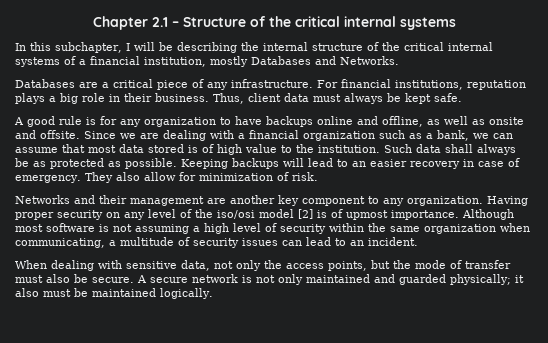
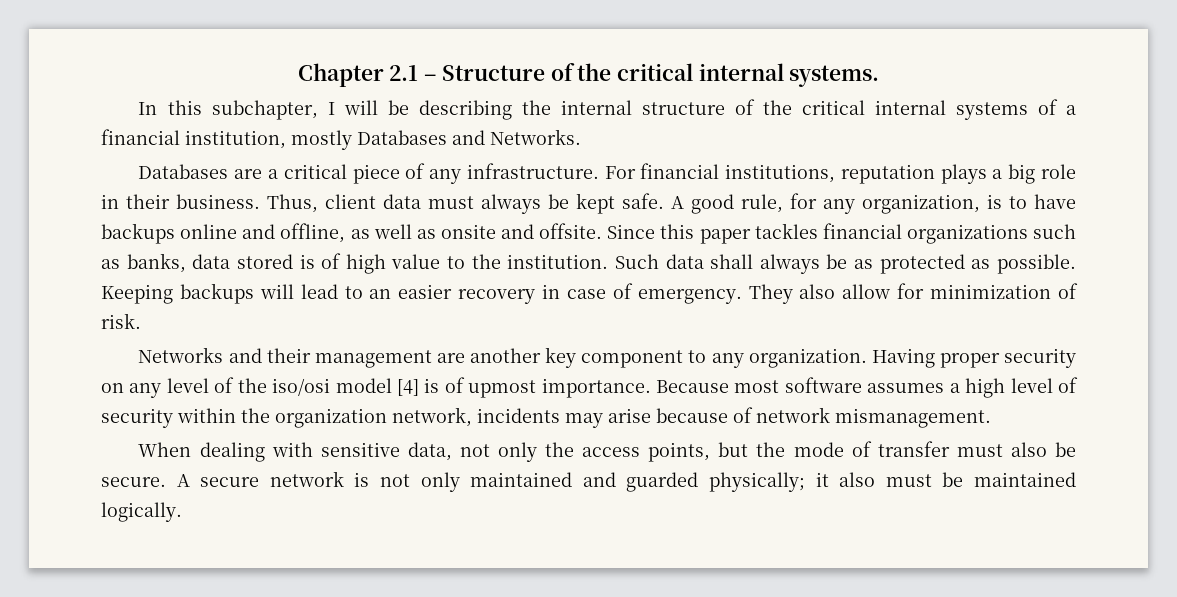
[399,17,456,30] systems -> [789,65,880,87] systems.
(462, 97) // -> (664, 201) none
[59,116,216,127] rule is for any organization -> [741,193,1002,214] rule, for any organization, is
[120,130,513,141] [15,144,116,153] we are dealing with a financial organization such as a bank, we can assume that most -> [660,223,1076,244] [101,253,186,273] this paper tackles financial organizations such as banks,
[298,209,313,219] [2] -> [396,379,419,396] [4]
[462,209,514,220] Although -> [656,380,730,393] Because
[99,224,189,234] is not assuming -> [867,383,945,393] assumes
[390,223,530,234] [15,237,418,248] same organization when communicating, a multitude of security issues can lead to an incident. -> [275,407,991,428] organization network, incidents may arise because of network mismanagement.

